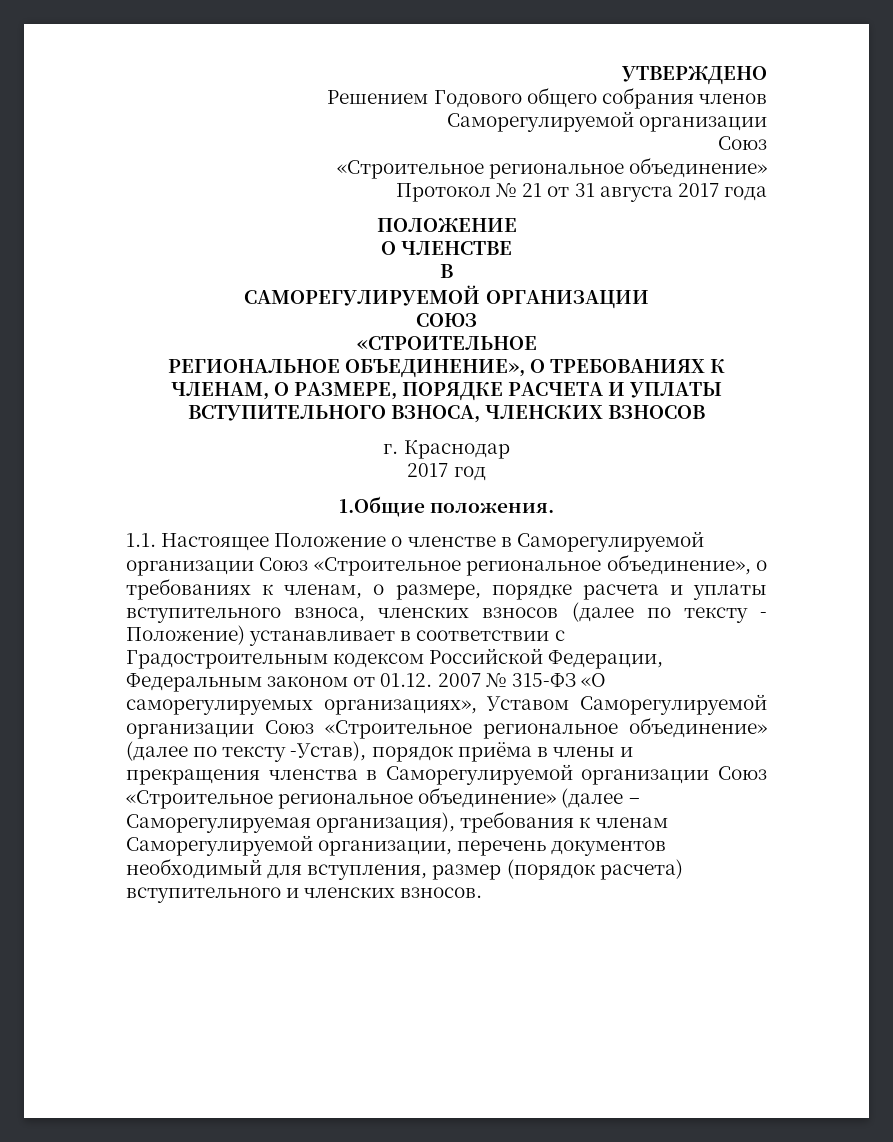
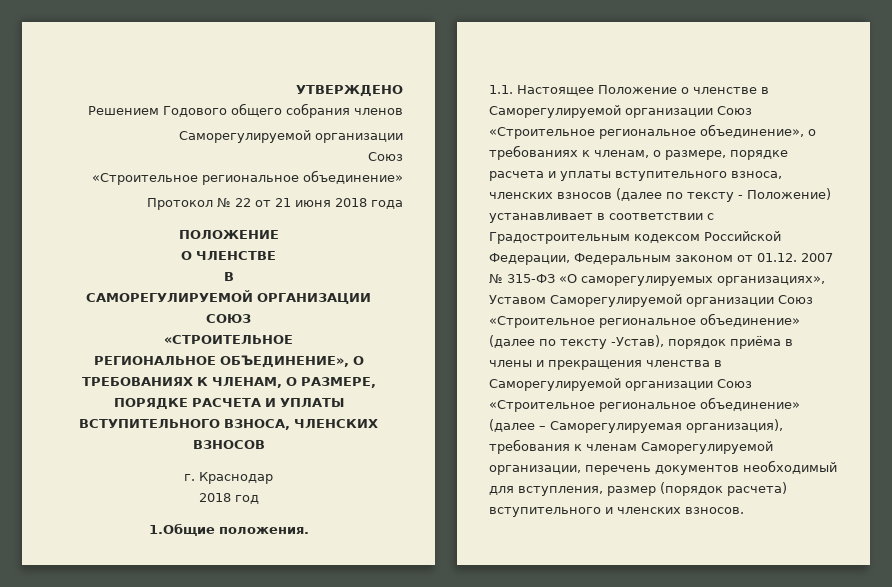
[522,183,719,202] 21 от 31 августа 2017 -> [235,198,367,207] 22 от 21 июня 2018
[407,463,449,477] 2017 -> [198,493,231,502] 2018

